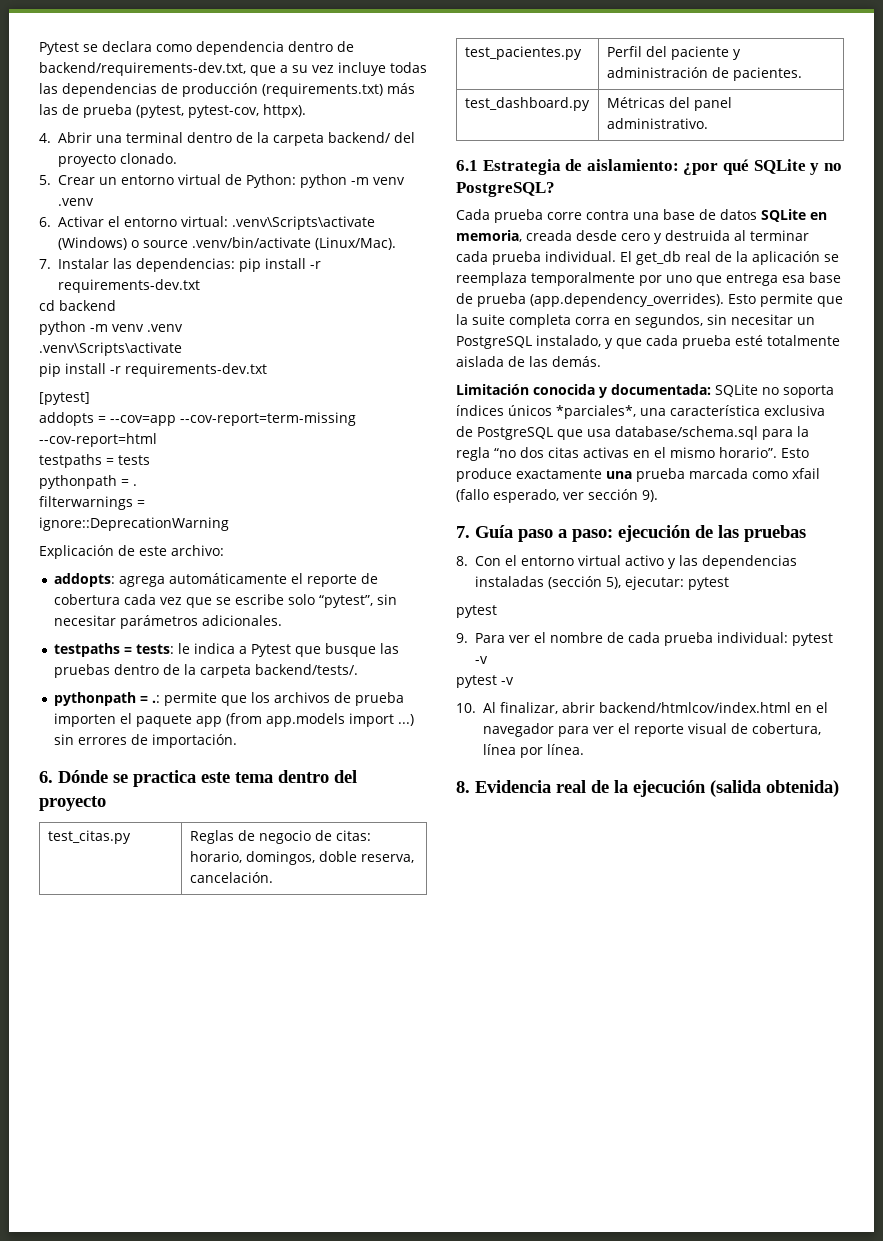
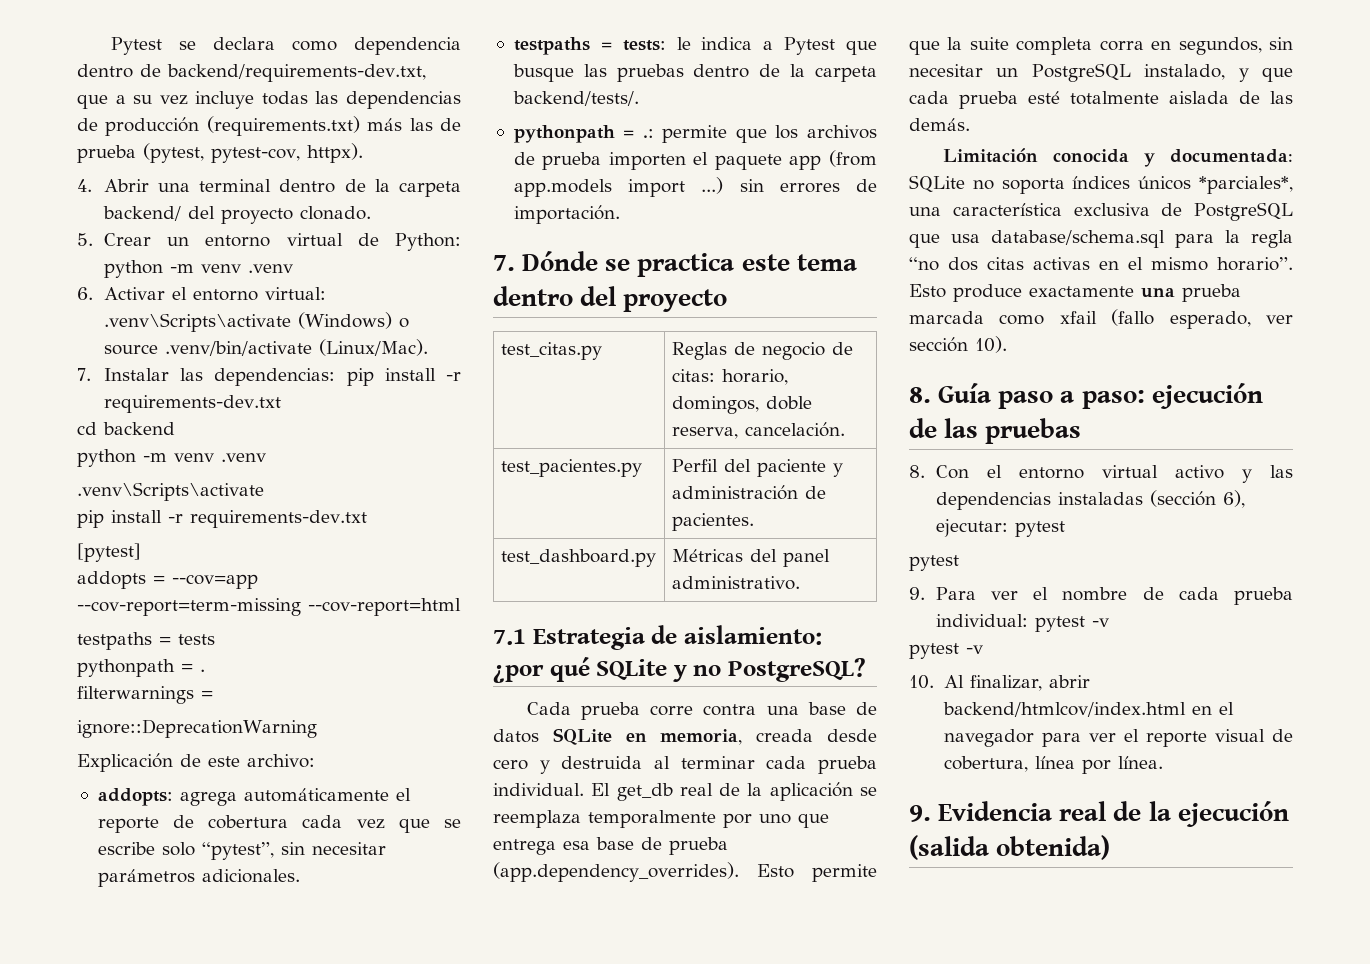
[39,771,53,783] 6. -> [493,255,515,271] 7.
[456,160,478,171] 6.1 -> [493,629,526,645] 7.1
[642,490,658,502] [456,526,470,538] 9). // 7. -> [975,336,1007,353] [909,387,931,403] 10). // 8.
[605,577,621,589] 5), -> [1222,490,1245,508] 6),
[456,781,470,793] 8. -> [909,805,931,822] 9.

